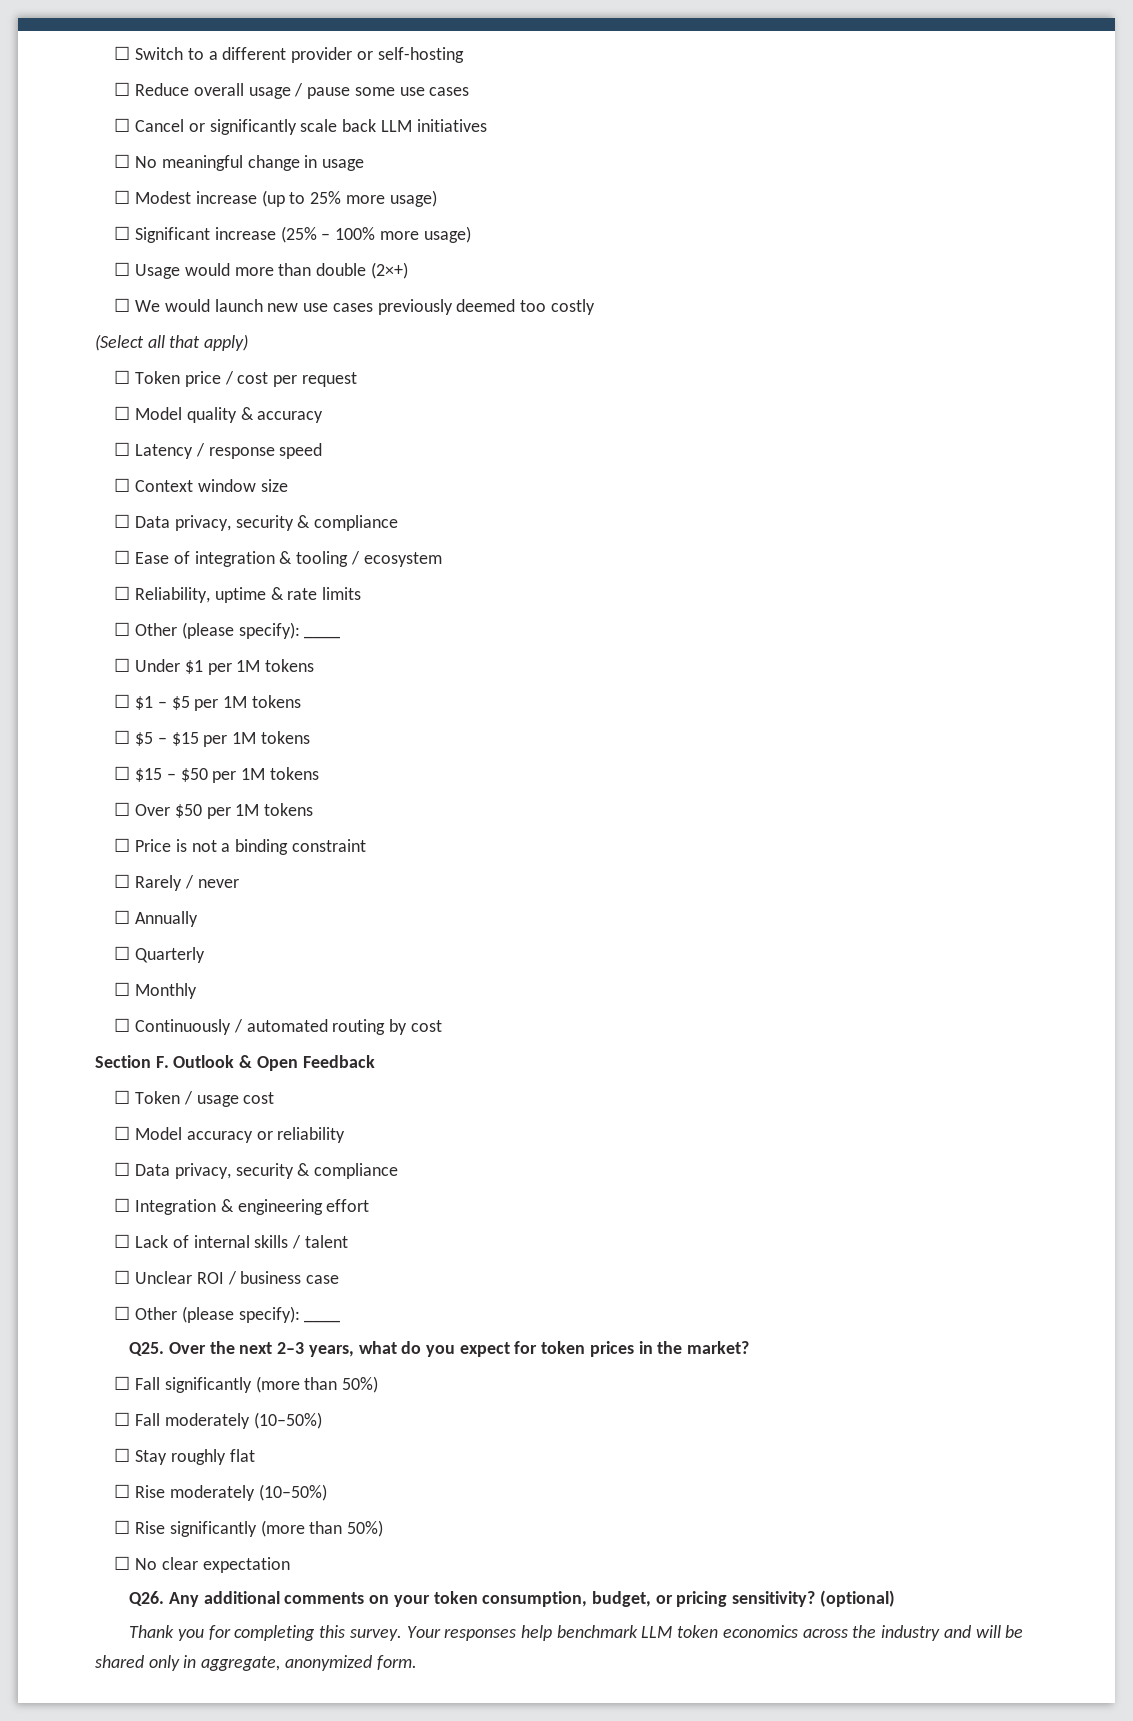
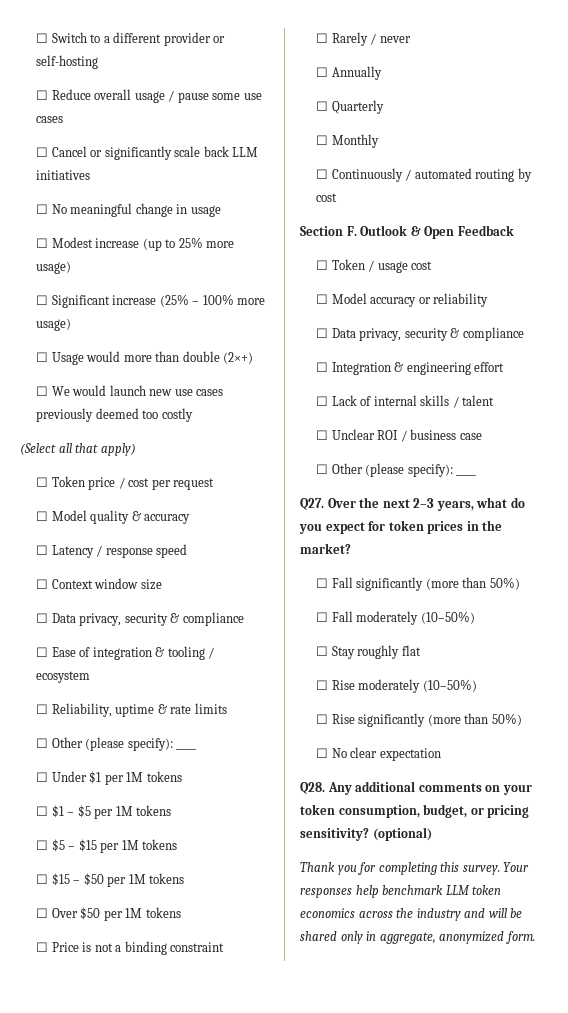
[129,1342,165,1356] Q25. -> [300,498,324,510] Q27.
[129,1591,165,1606] Q26. -> [300,782,325,794] Q28.

